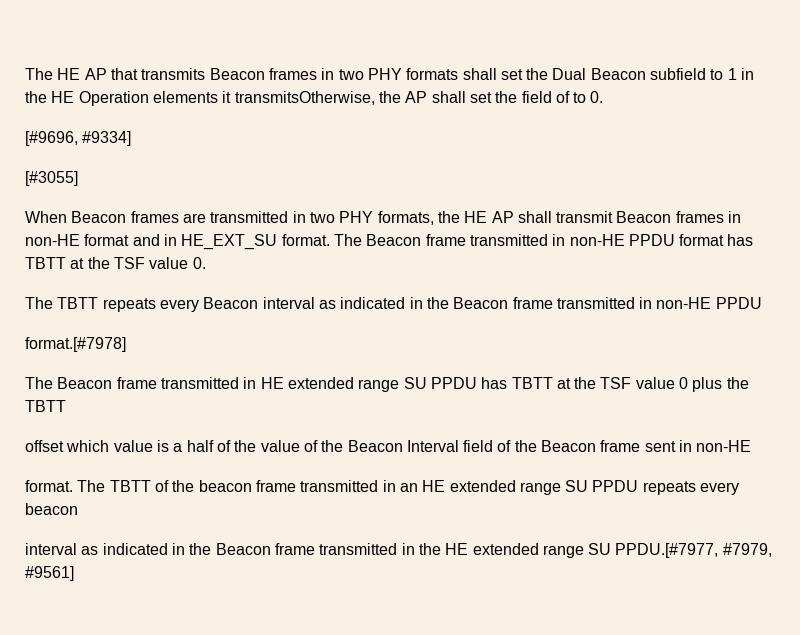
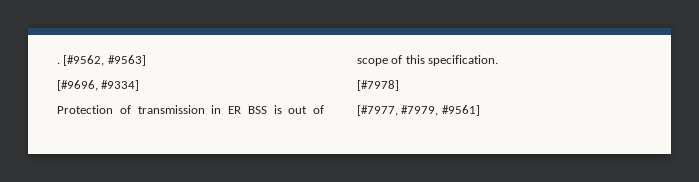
[25,68,755,80] [25,91,604,106] [25,131,132,146] [25,171,78,186] [25,211,742,225] [25,234,754,250] [25,257,206,269] [25,297,762,312] [25,337,126,352] [25,377,749,392] [25,400,66,412] [25,440,752,452] [25,480,740,495] [25,503,78,515] [25,543,719,558] The HE AP that transmits Beacon frames in two PHY formats shall set the Dual Beacon subfield to 1 in the HE Operation elements it transmitsOtherwise, the AP shall set the field of to 0. // [#9696, #9334] // [#3055] // When Beacon frames are transmitted in two PHY formats, the HE AP shall transmit Beacon frames in non-HE format and in HE_EXT_SU format. The Beacon frame transmitted in non-HE PPDU format has TBTT at the TSF value 0. // The TBTT repeats every Beacon interval as indicated in the Beacon frame transmitted in non-HE PPDU // format.[#7978] // The Beacon frame transmitted in HE extended range SU PPDU has TBTT at the TSF value 0 plus the TBTT // offset which value is a half of the value of the Beacon Interval field of the Beacon frame sent in non-HE // format. The TBTT of the beacon frame transmitted in an HE extended range SU PPDU repeats every beacon // interval as indicated in the Beacon frame transmitted in the HE extended range SU PPDU.[#7977, -> [57,55,146,66] [57,80,140,91] [57,105,324,114] [357,55,499,66] [357,80,399,91] [357,105,398,116] . [#9562, #9563] // [#9696, #9334] // Protection of transmission in ER BSS is out of scope of this specification. // [#7978] // [#7977,

